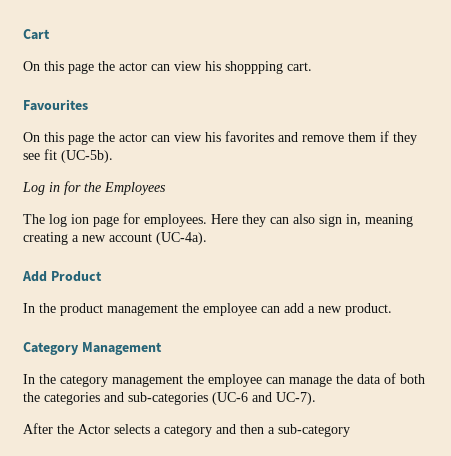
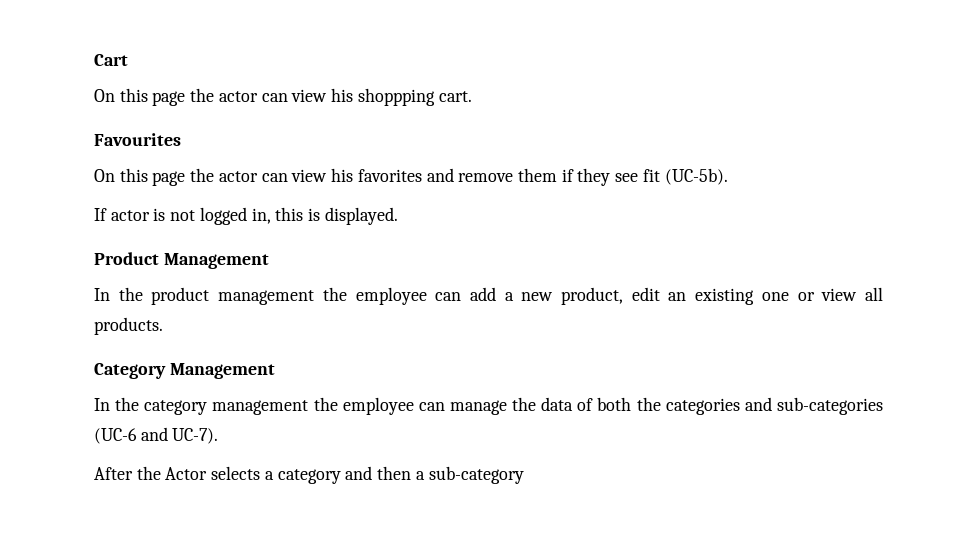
[22,181,166,195] [23,213,413,227] [23,232,207,245] [22,271,47,282] Log in for the Employees // The log ion page for employees. Here they can also sign in, meaning creating a new account (UC-4a). // Add -> [94,207,398,225] If actor is not logged in, this is displayed. //
(102, 276) none -> [163,253,269,269] Management
[345,303,392,316] product. -> [561,287,884,305] [94,317,163,335] product, edit an existing one or view all products.

